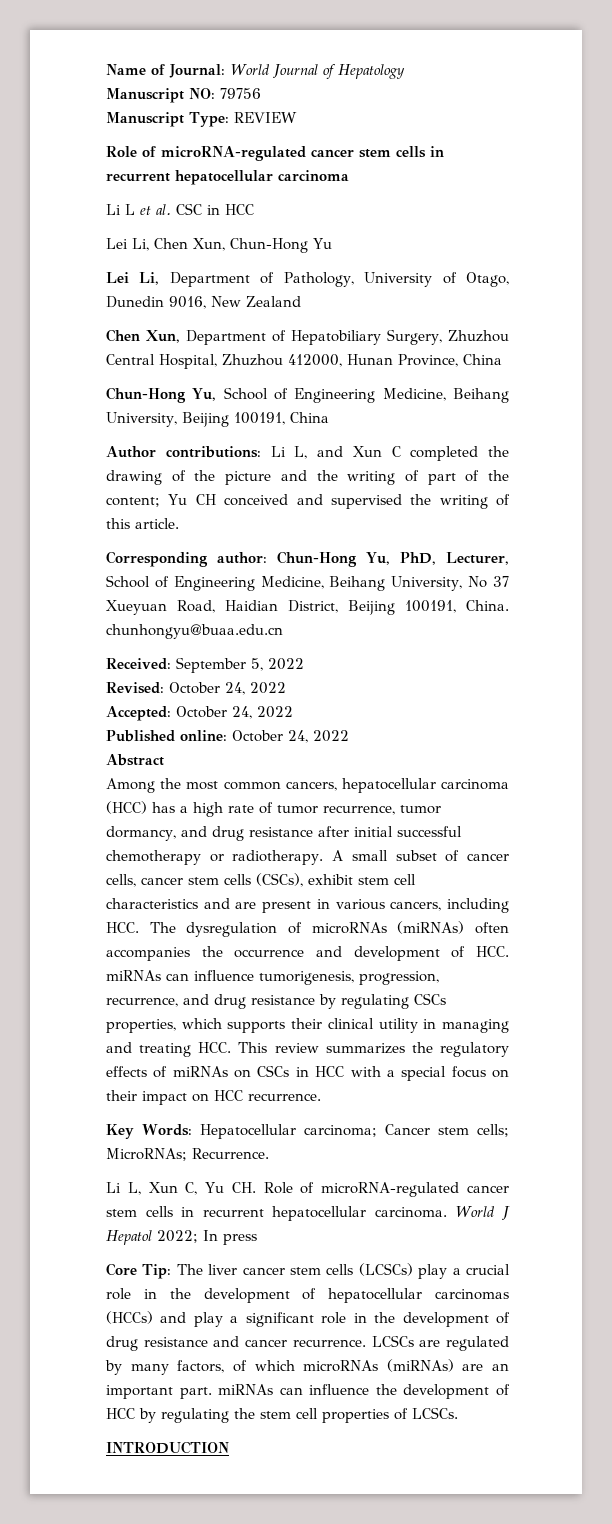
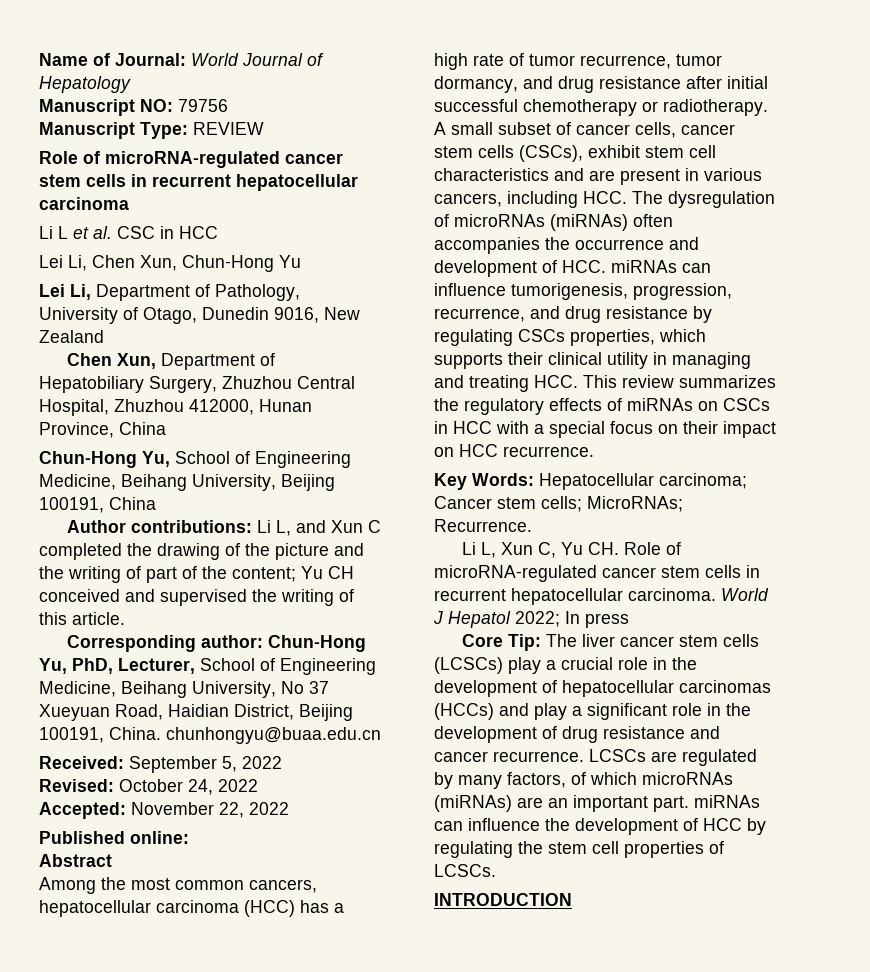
[176,706,252,719] October 24, -> [131,802,244,818] November 22,
[232,730,349,743] October 24, 2022 -> (189, 837) none

